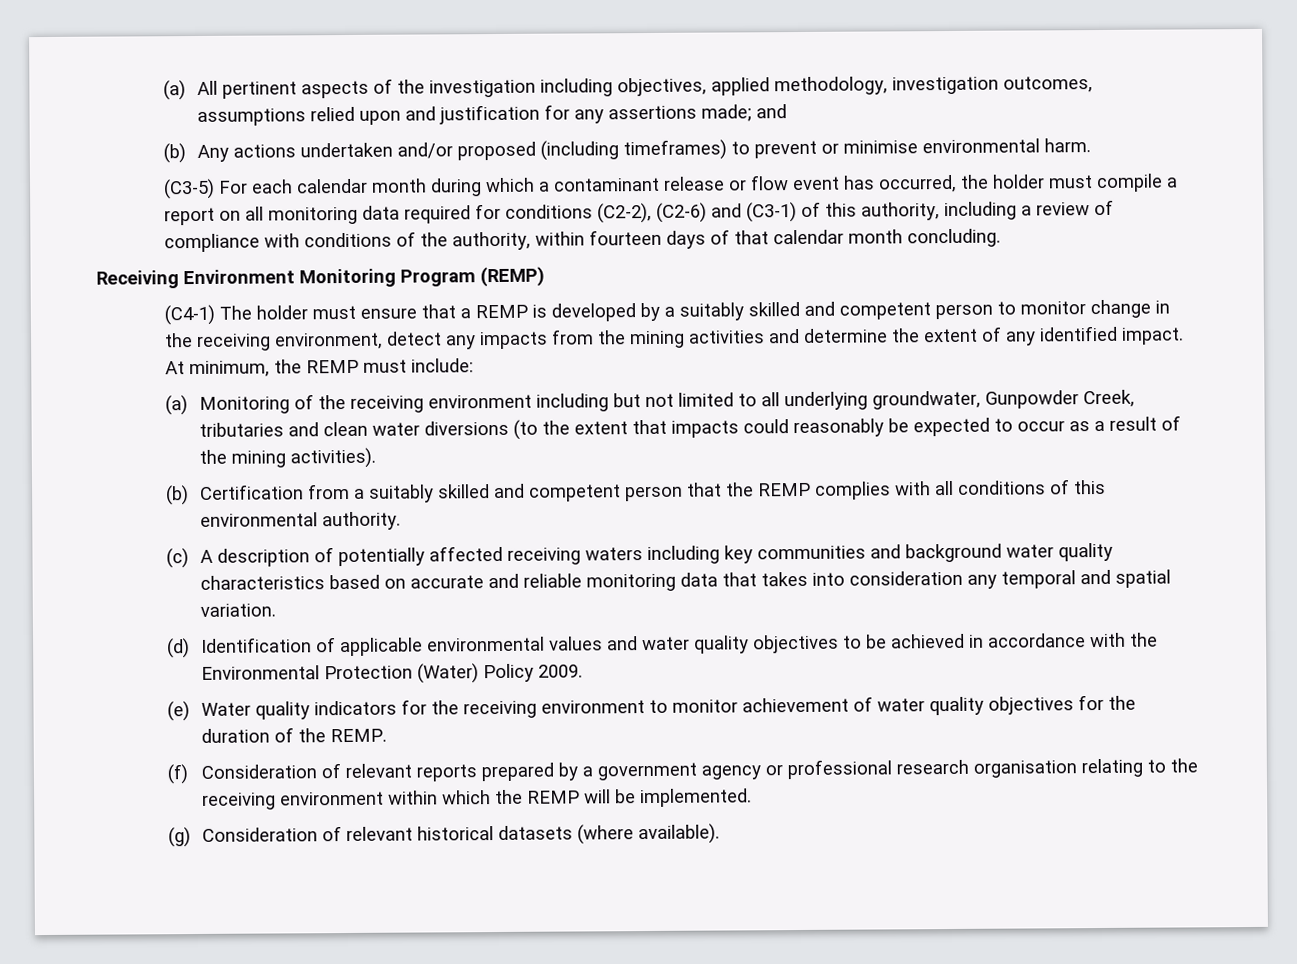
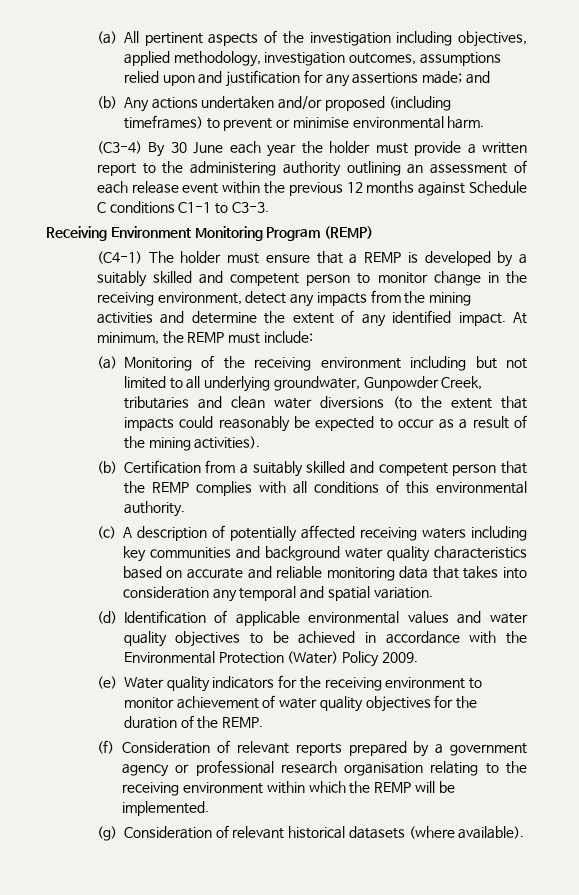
[162,173,1178,200] [163,199,1114,226] [163,228,1001,253] (C3-5) For each calendar month during which a contaminant release or flow event has occurred, the holder must compile a report on all monitoring data required for conditions (C2-2), (C2-6) and (C3-1) of this authority, including a review of compliance with conditions of the authority, within fourteen days of that calendar month concluding. -> [96,141,527,157] [96,160,527,177] [96,181,527,196] [96,201,269,214] (C3-4) By 30 June each year the holder must provide a written report to the administering authority outlining an assessment of each release event within the previous 12 months against Schedule C conditions C1-1 to C3-3.

